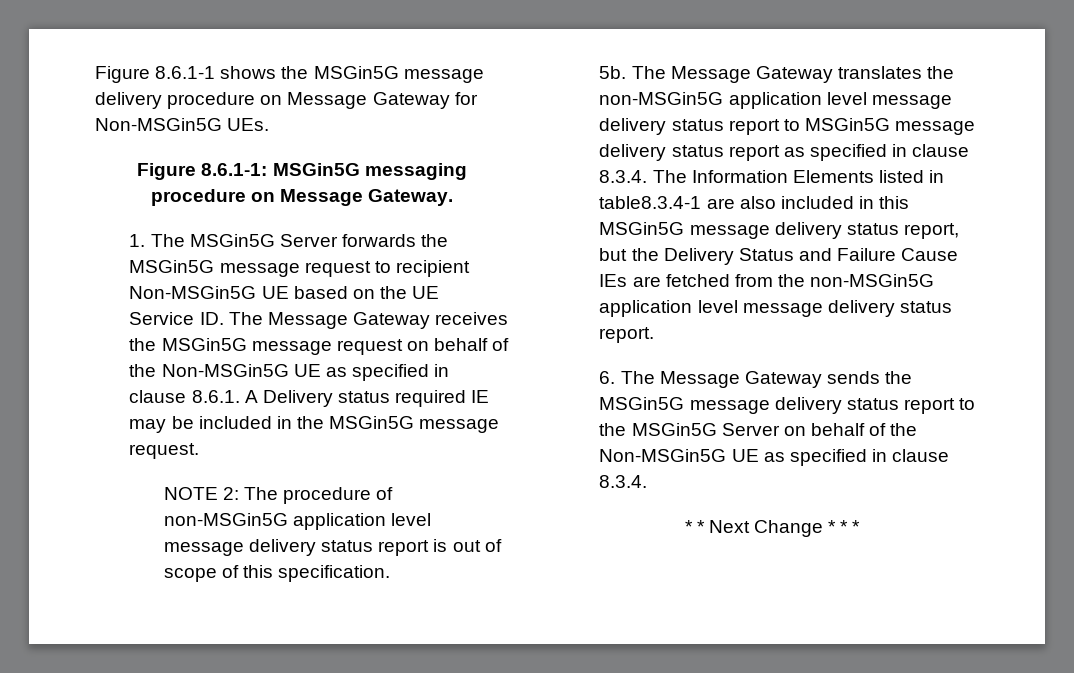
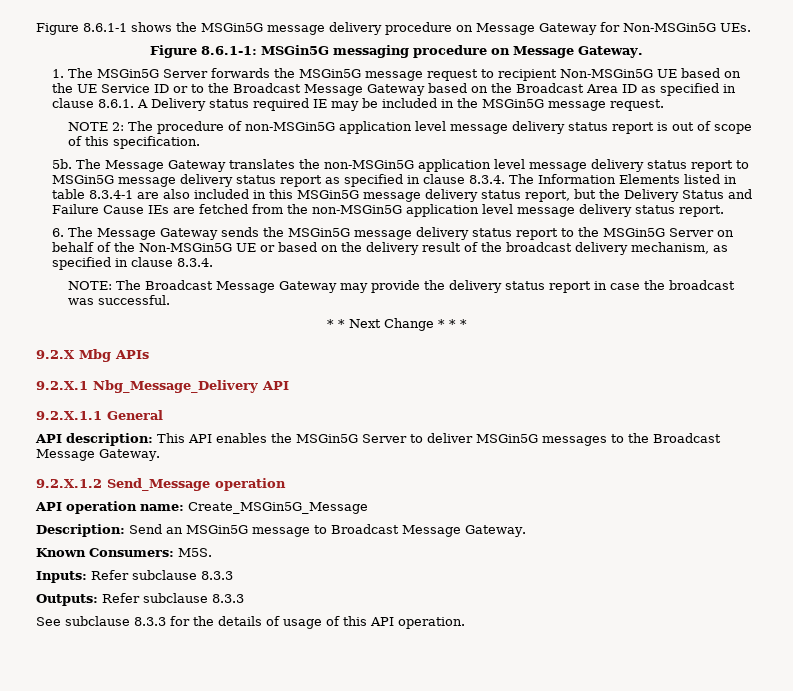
[199,312,509,329] [129,338,510,355] [129,364,321,377] ID. The Message Gateway receives the MSGin5G message request on behalf of the Non-MSGin5G UE -> [153,83,637,96] ID or to the Broadcast Message Gateway based on the Broadcast Area ID
[599,196,702,209] table8.3.4-1 -> [51,189,133,199] table 8.3.4-1
[763,449,950,466] [599,475,648,488] as specified in clause 8.3.4. -> [259,242,728,255] [51,257,213,270] [67,280,735,293] [67,295,170,305] or based on the delivery result of the broadcast delivery mechanism, as specified in clause 8.3.4. // NOTE: The Broadcast Message Gateway may provide the delivery status report in case the broadcast was successful.
(861, 526) none -> [36,349,149,362] [36,380,289,393] [36,410,163,420] [35,433,721,446] [36,449,160,461] [36,478,286,491] [35,501,368,514] [36,524,526,537] [36,548,212,557] [36,570,233,583] [36,593,244,606] [36,616,465,629] // 9.2.X Mbg APIs // 9.2.X.1 Nbg_Message_Delivery API // 9.2.X.1.1 General // API description: This API enables the MSGin5G Server to deliver MSGin5G messages to the Broadcast Message Gateway. // 9.2.X.1.2 Send_Message operation // API operation name: Create_MSGin5G_Message // Description: Send an MSGin5G message to Broadcast Message Gateway. // Known Consumers: M5S. // Inputs: Refer subclause 8.3.3 // Outputs: Refer subclause 8.3.3 // See subclause 8.3.3 for the details of usage of this API operation.

